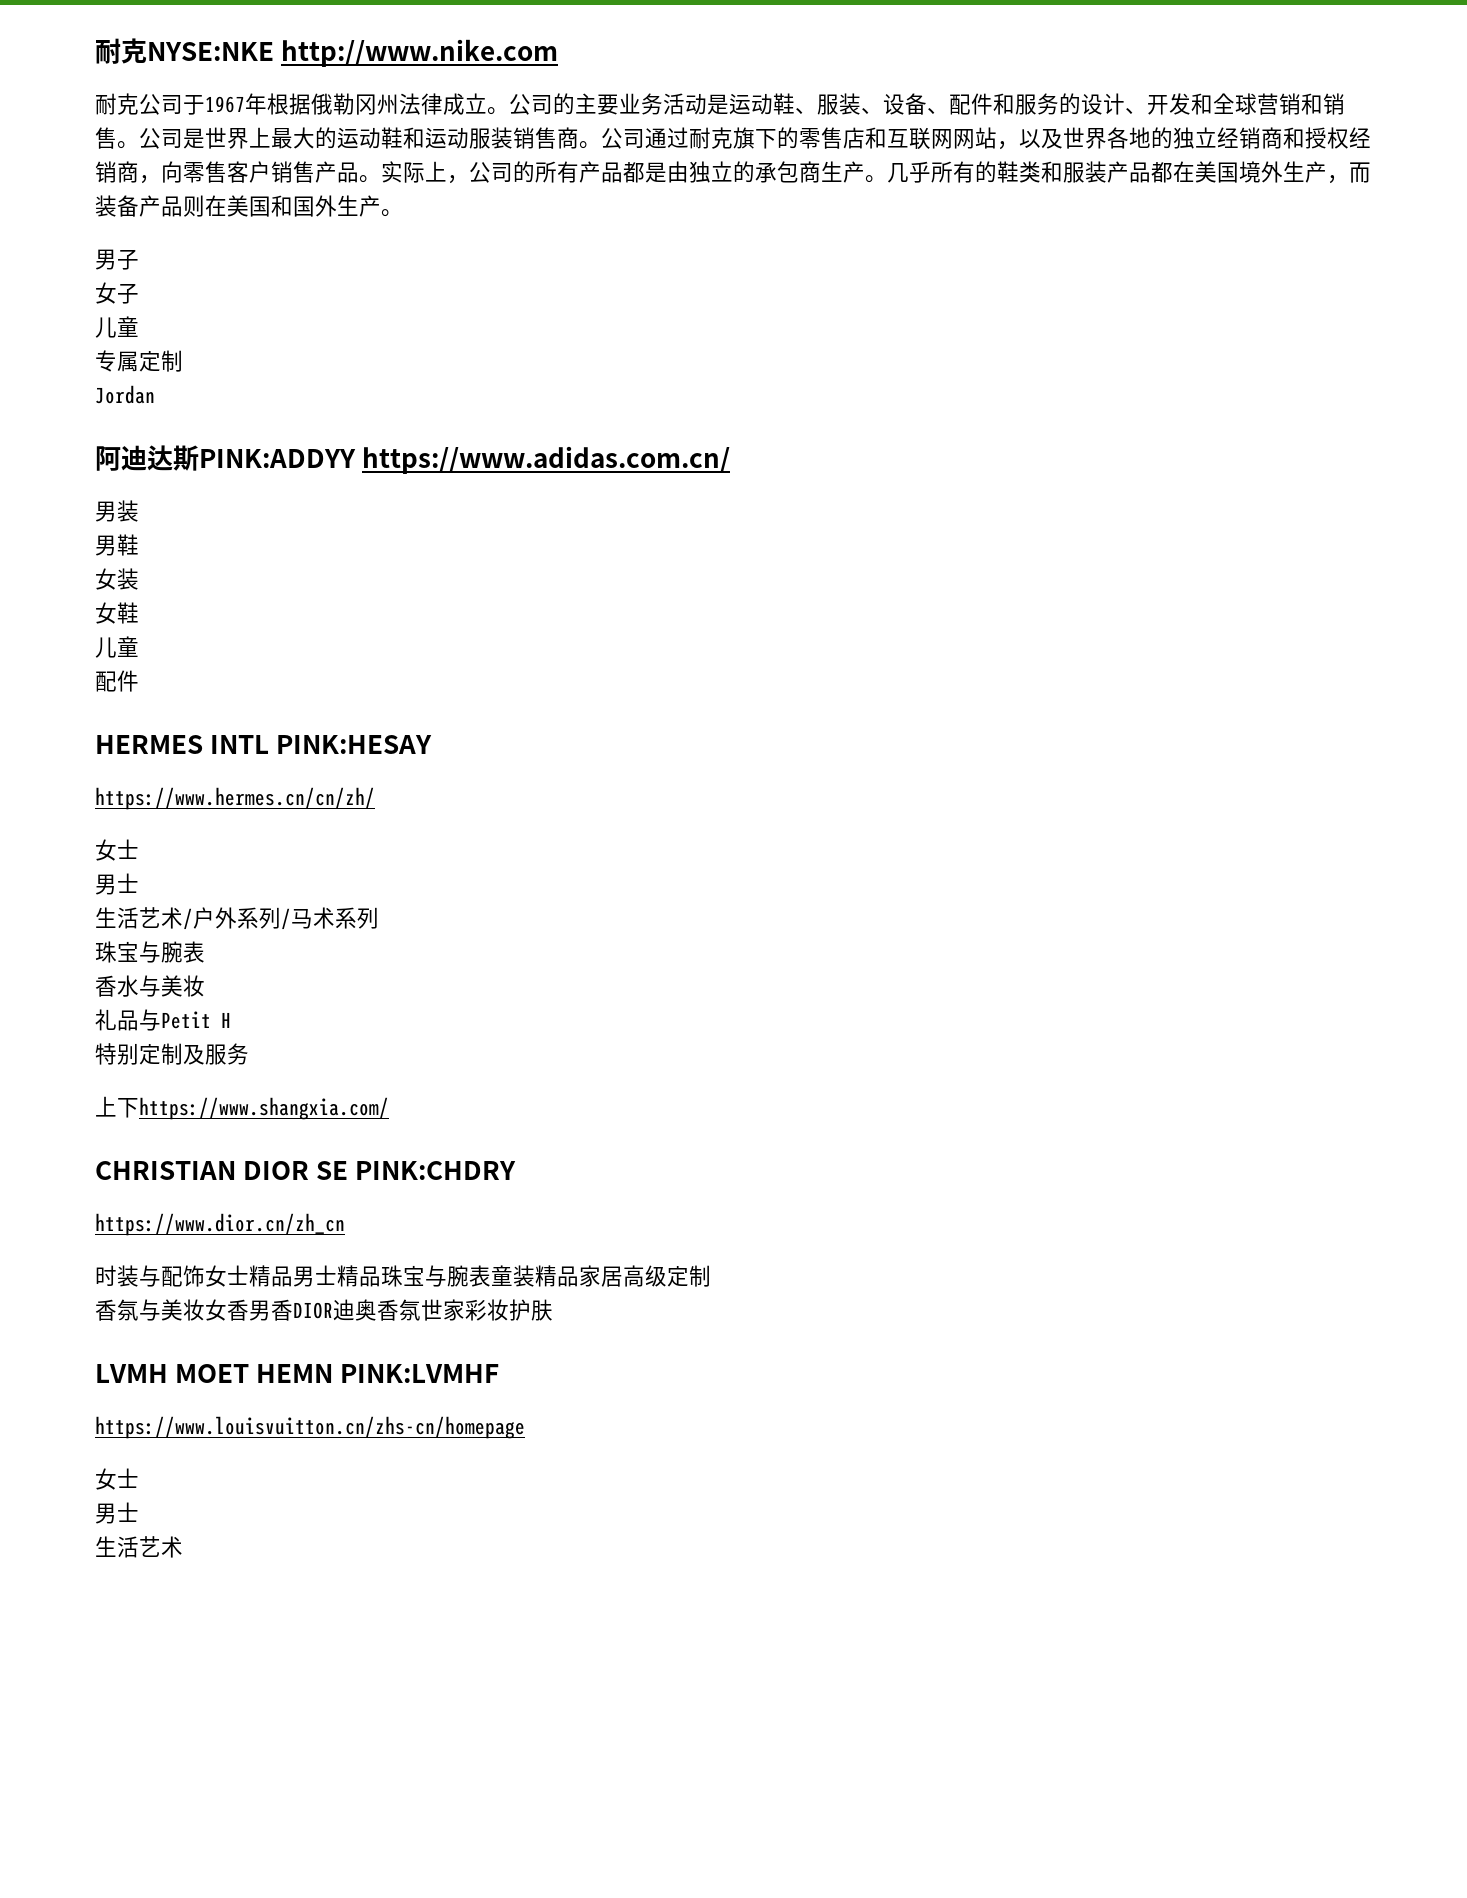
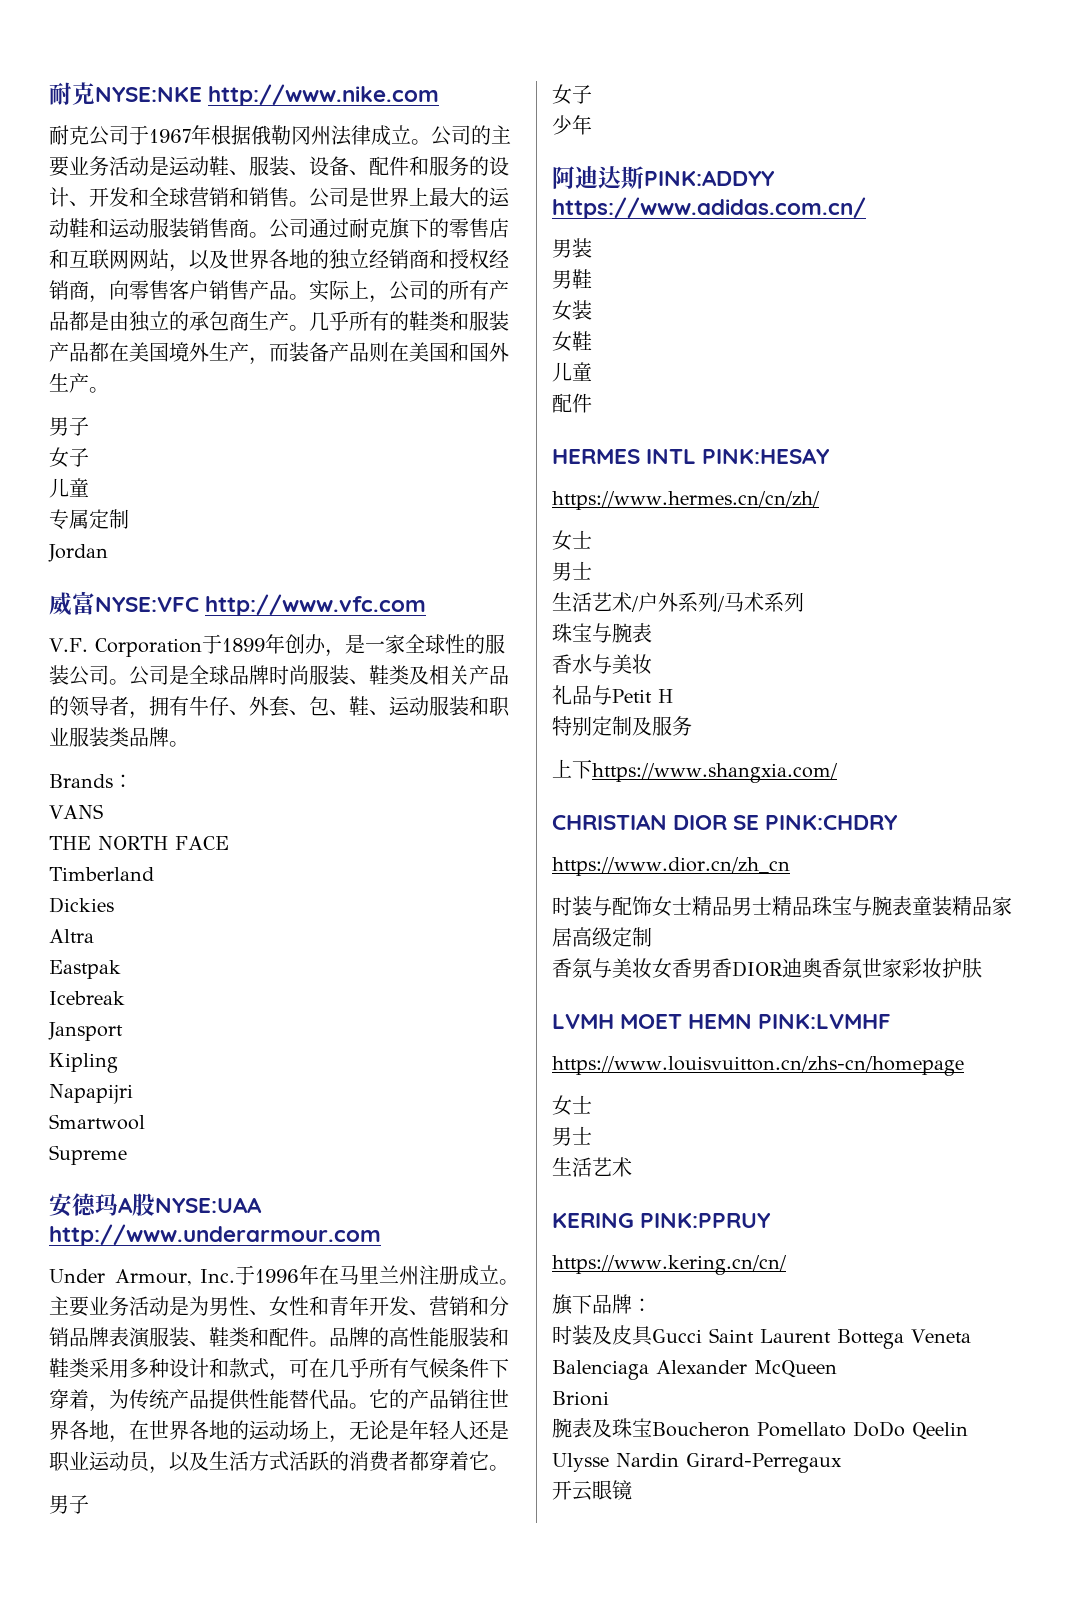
(155, 394) none -> [49,591,427,616] [49,634,505,657] [49,665,509,686] [49,696,510,719] [49,727,189,747] [49,774,133,788] [49,804,103,819] [49,836,229,850] [49,867,154,881] [49,897,114,913] [49,929,94,943] [49,960,121,979] [49,991,125,1005] [48,1022,123,1041] [49,1053,118,1073] [49,1084,133,1104] [49,1114,145,1130] [49,1145,127,1165] [49,1193,262,1217] [49,1224,381,1246] [49,1265,519,1286] [49,1296,509,1317] [49,1327,509,1348] [49,1358,509,1381] [49,1389,509,1412] [49,1420,509,1443] [49,1451,509,1474] [49,1495,89,1514] [552,84,592,105] [552,115,592,135] // 威富NYSE:VFC http://www.vfc.com // V.F. Corporation于1899年创办，是一家全球性的服装公司。公司是全球品牌时尚服装、鞋类及相关产品的领导者，拥有牛仔、外套、包、鞋、运动服装和职业服装类品牌。 // Brands： // VANS // THE NORTH FACE // Timberland // Dickies // Altra // Eastpak // Icebreak // Jansport // Kipling // Napapijri // Smartwool // Supreme // 安德玛A股NYSE:UAA http://www.underarmour.com // Under Armour, Inc.于1996年在马里兰州注册成立。主要业务活动是为男性、女性和青年开发、营销和分销品牌表演服装、鞋类和配件。品牌的高性能服装和鞋类采用多种设计和款式，可在几乎所有气候条件下穿着，为传统产品提供性能替代品。它的产品销往世界各地，在世界各地的运动场上，无论是年轻人还是职业运动员，以及生活方式活跃的消费者都穿着它。 // 男子 // 女子 // 少年
(183, 1547) none -> [552,1213,772,1228] [552,1255,787,1275] [552,1294,652,1315] [552,1325,971,1349] [552,1360,837,1380] [552,1391,609,1406] [552,1418,968,1440] [552,1453,842,1473] [552,1480,632,1501] // KERING PINK:PPRUY // https://www.kering.cn/cn/ // 旗下品牌： // 时装及皮具Gucci Saint Laurent Bottega Veneta Balenciaga Alexander McQueen // Brioni // 腕表及珠宝Boucheron Pomellato DoDo Qeelin Ulysse Nardin Girard-Perregaux // 开云眼镜

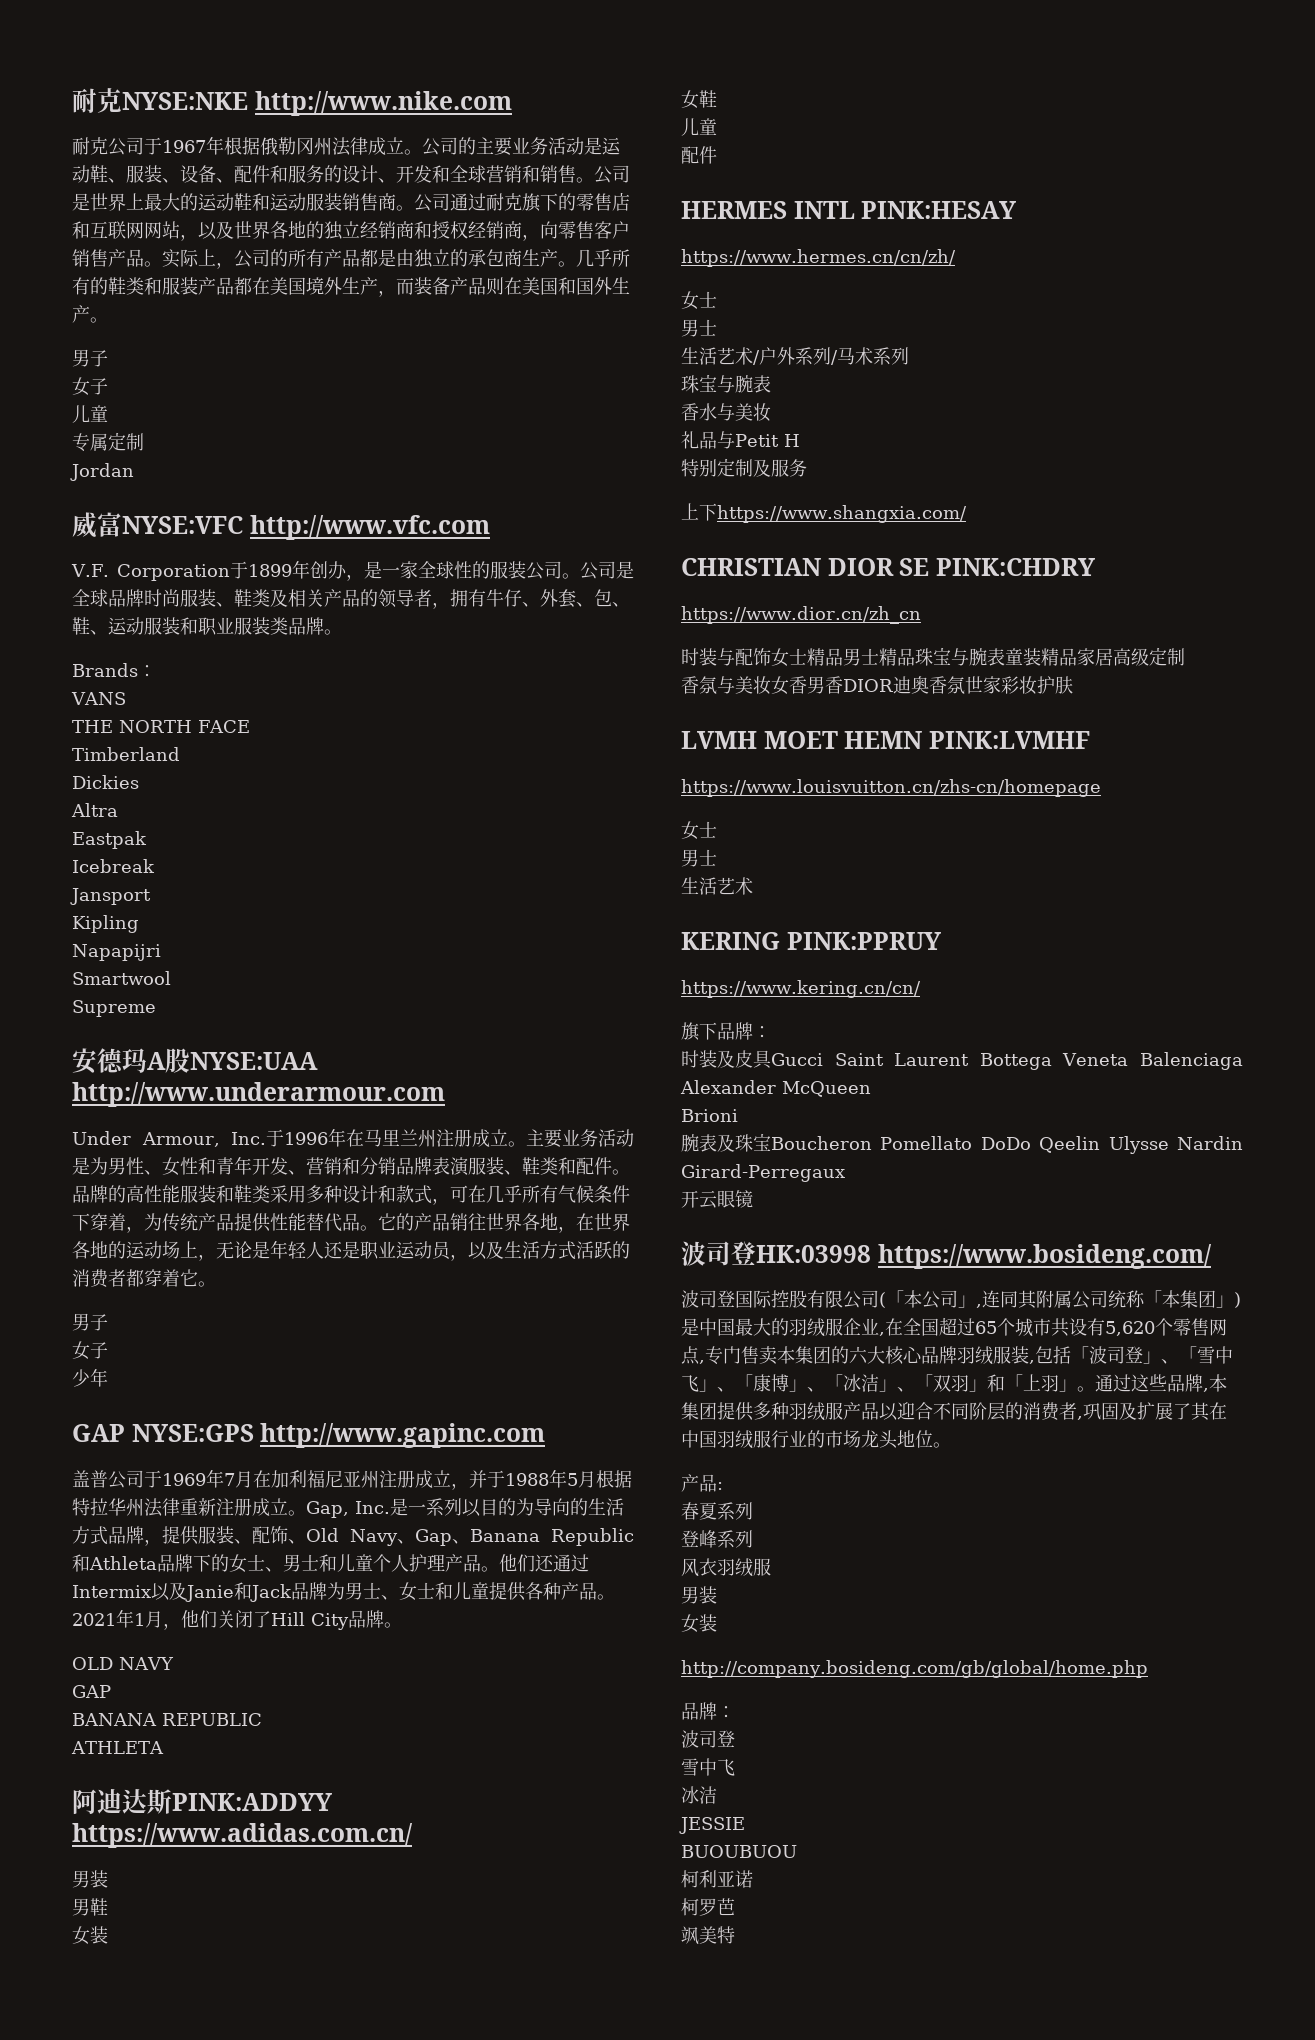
(592, 125) none -> [72,1423,546,1448] [72,1469,632,1490] [72,1498,624,1518] [72,1526,634,1546] [72,1554,589,1573] [72,1582,615,1602] [72,1609,402,1630] [72,1657,174,1670] [72,1685,111,1698] [72,1713,262,1726] [71,1741,164,1754] // GAP NYSE:GPS http://www.gapinc.com // 盖普公司于1969年7月在加利福尼亚州注册成立，并于1988年5月根据特拉华州法律重新注册成立。Gap, Inc.是一系列以目的为导向的生活方式品牌，提供服装、配饰、Old Navy、Gap、Banana Republic和Athleta品牌下的女士、男士和儿童个人护理产品。他们还通过Intermix以及Janie和Jack品牌为男士、女士和儿童提供各种产品。2021年1月，他们关闭了Hill City品牌。 // OLD NAVY // GAP // BANANA REPUBLIC // ATHLETA
(632, 1490) none -> [681,1241,1212,1269] [681,1290,1241,1309] [681,1317,1227,1337] [681,1346,1233,1365] [681,1374,1227,1392] [681,1402,1227,1421] [681,1430,951,1449] [681,1474,723,1492] [681,1502,753,1520] [681,1530,753,1548] [681,1558,771,1577] [681,1586,717,1604] [681,1614,717,1633] [681,1660,1148,1678] [681,1702,735,1720] [681,1730,735,1748] [681,1758,735,1776] [681,1786,717,1804] [679,1817,745,1834] [681,1845,797,1858] [681,1870,753,1888] [681,1898,735,1916] [681,1926,735,1945] // 波司登HK:03998 https://www.bosideng.com/ // 波司登国际控股有限公司(「本公司」,连同其附属公司统称「本集团」)是中国最大的羽绒服企业,在全国超过65个城市共设有5,620个零售网点,专门售卖本集团的六大核心品牌羽绒服装,包括「波司登」、「雪中飞」、「康博」、「冰洁」、「双羽」和「上羽」。通过这些品牌,本集团提供多种羽绒服产品以迎合不同阶层的消费者,巩固及扩展了其在中国羽绒服行业的市场龙头地位。 // 产品: // 春夏系列 // 登峰系列 // 风衣羽绒服 // 男装 // 女装 // http://company.bosideng.com/gb/global/home.php // 品牌： // 波司登 // 雪中飞 // 冰洁 // JESSIE // BUOUBUOU // 柯利亚诺 // 柯罗芭 // 飒美特

